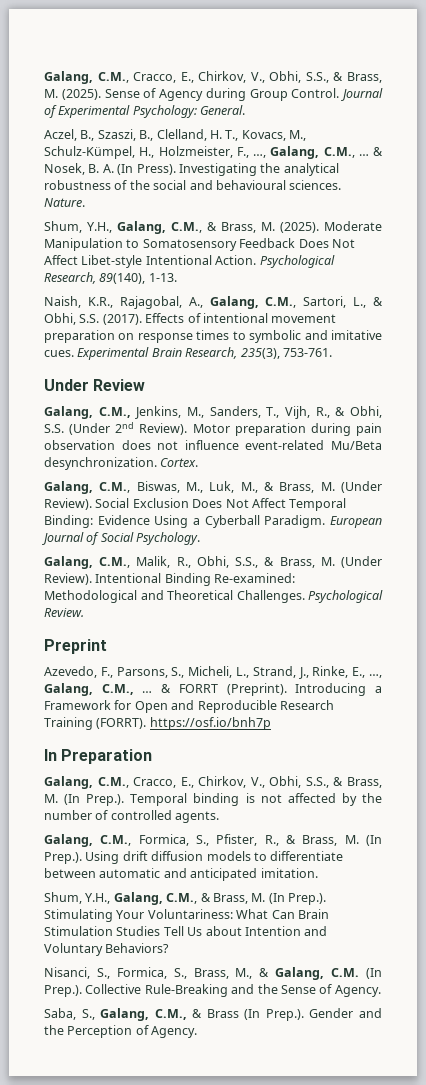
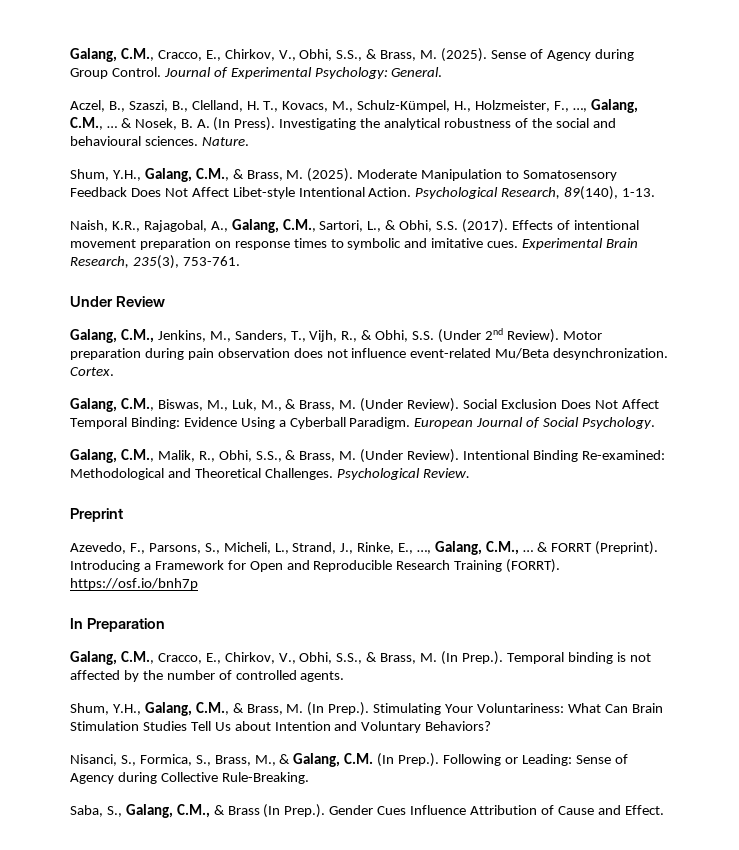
[44,834,382,847] [44,851,344,864] [44,868,318,881] // Galang, C.M., Formica, S., Pfister, R., & Brass, M. (In Prep.). Using drift diffusion models to differentiate between automatic and anticipated imitation. -> (345, 676) none
[85,984,381,997] Collective Rule-Breaking and the Sense of Agency. -> [443,754,628,766] [70,772,309,784] Following or Leading: Sense of Agency during Collective Rule-Breaking.
[358,1008,382,1018] [44,1025,198,1038] and the Perception of Agency. -> [377,805,664,815] Cues Influence Attribution of Cause and Effect.

